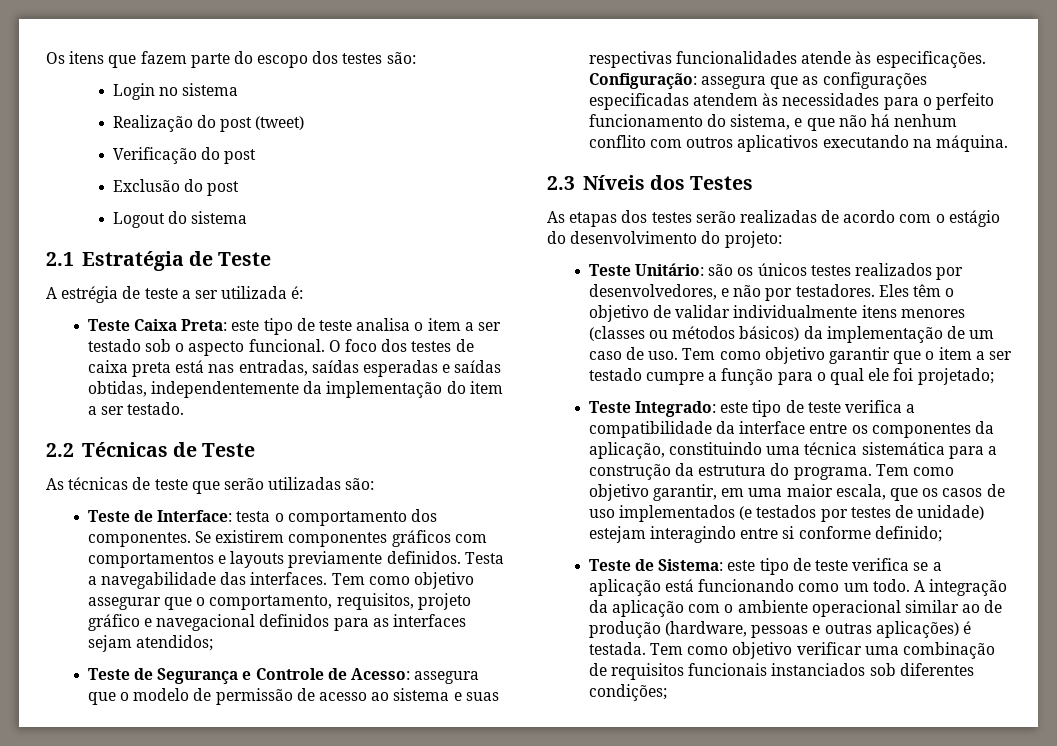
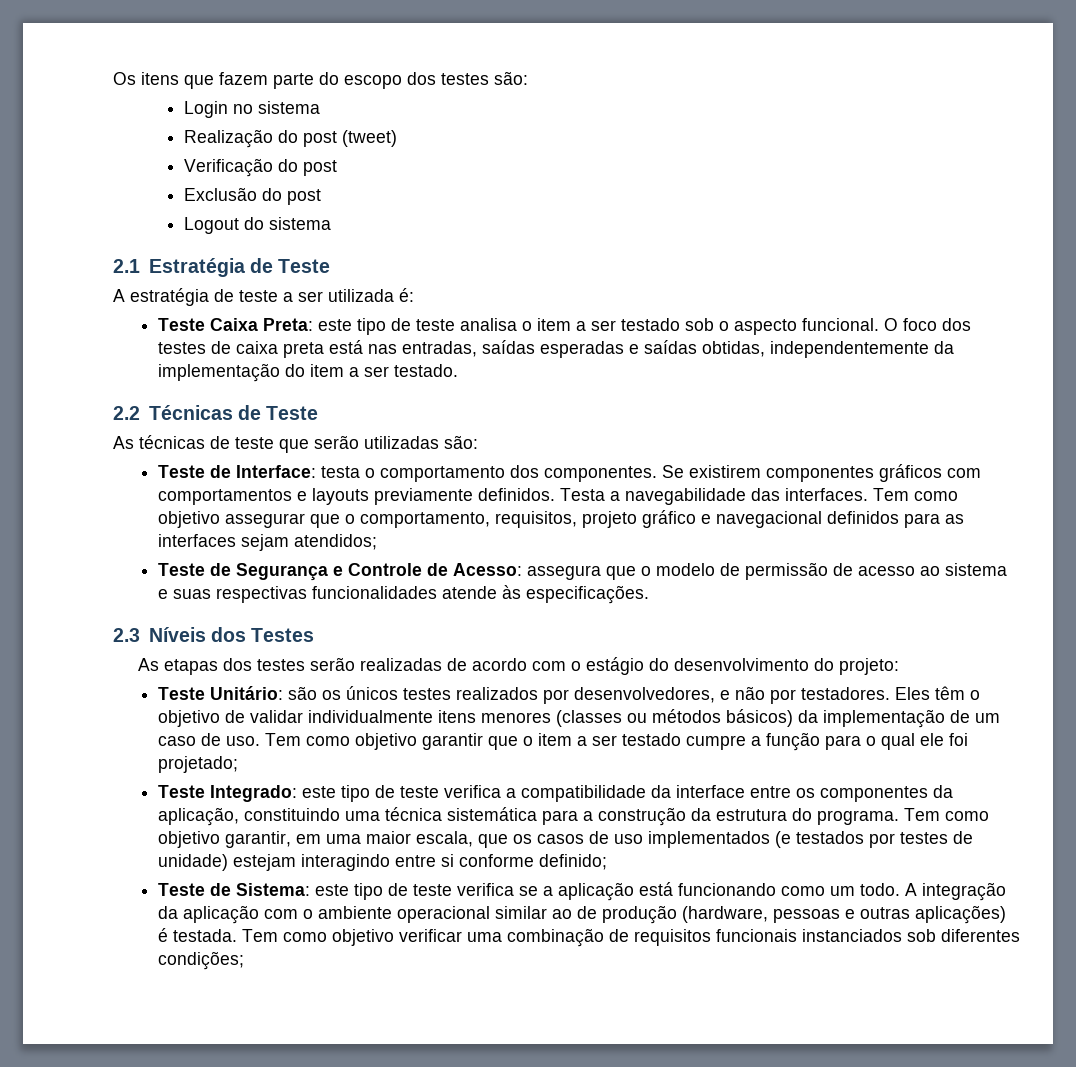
[61,286,119,303] estrégia -> [130,288,209,306] estratégia
[588,72,927,90] [588,93,994,110] [588,114,958,131] [588,135,1008,152] Configuração: assegura que as configurações especificadas atendem às necessidades para o perfeito funcionamento do sistema, e que não há nenhum conflito com outros aplicativos executando na máquina. -> (649, 594) none

